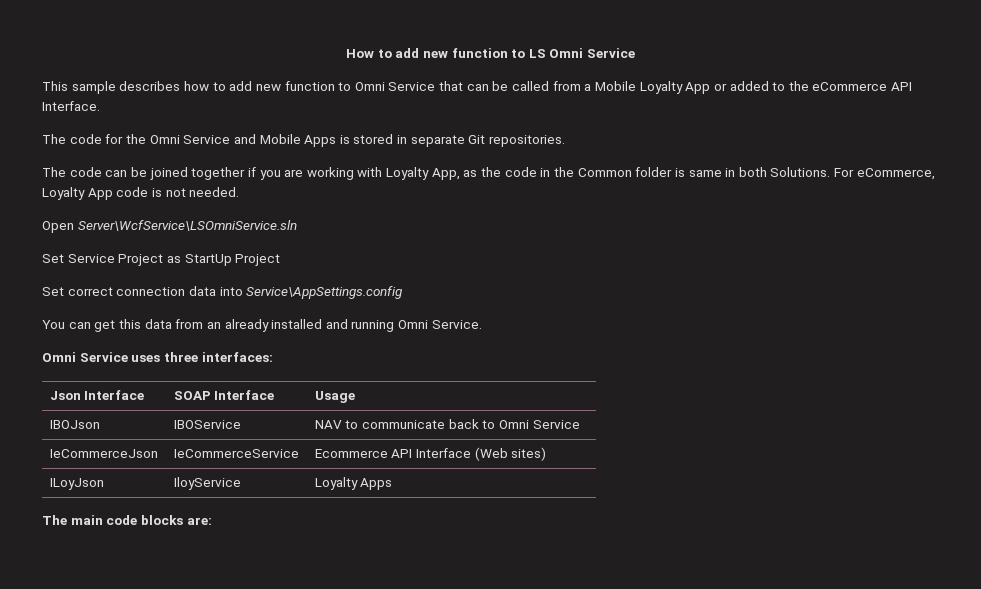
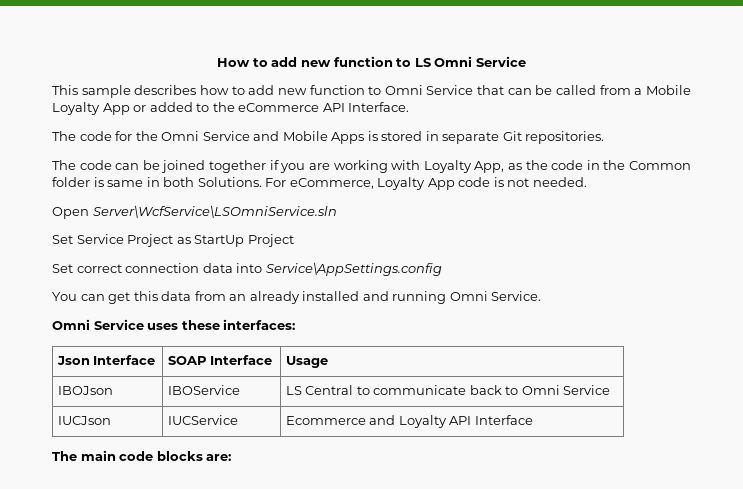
[163,352,198,362] three -> [181,320,220,330] these
[314,420,342,429] NAV -> [285,385,354,395] LS Central
[49,449,158,458] [173,449,299,458] IeCommerceJson | IeCommerceService -> [57,416,111,425] [167,415,238,425] IUCJson | IUCService
(388, 453) none -> [369,415,447,428] and Loyalty
[474,447,547,461] [49,478,104,490] [173,477,241,490] [314,477,393,490] (Web sites) // ILoyJson | IloyService | Loyalty Apps -> (533, 420) none

